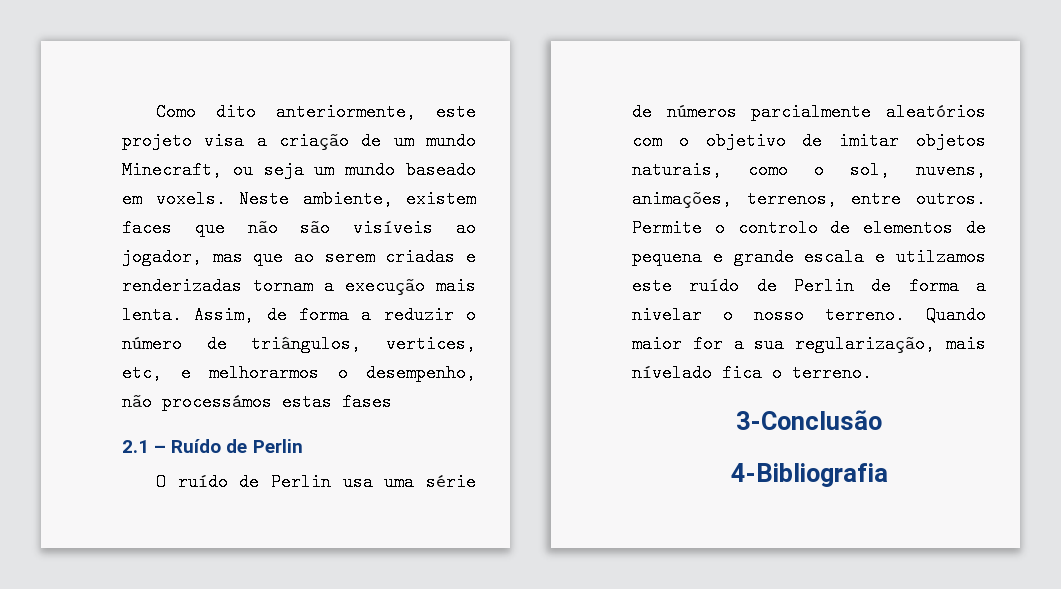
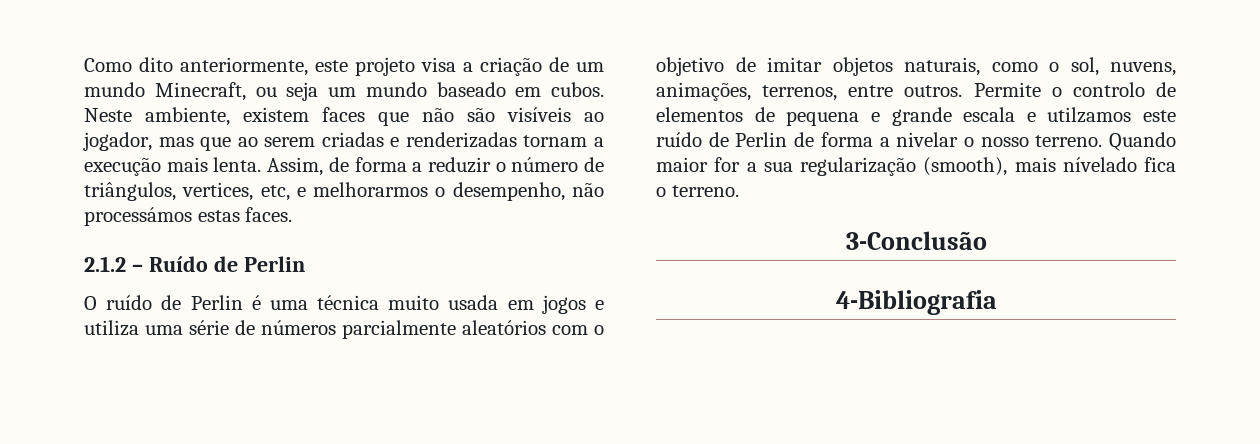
[155,190,226,208] voxels. -> [551,82,604,97] cubos.
[342,393,392,411] [122,440,149,453] fases // 2.1 -> [245,207,293,222] [84,256,126,272] faces. // 2.1.2
[342,473,373,491] usa -> [251,295,604,314] [84,320,139,336] é uma técnica muito usada em jogos e utiliza
[795,335,936,353] regularização, -> [800,157,1008,176] regularização (smooth),

